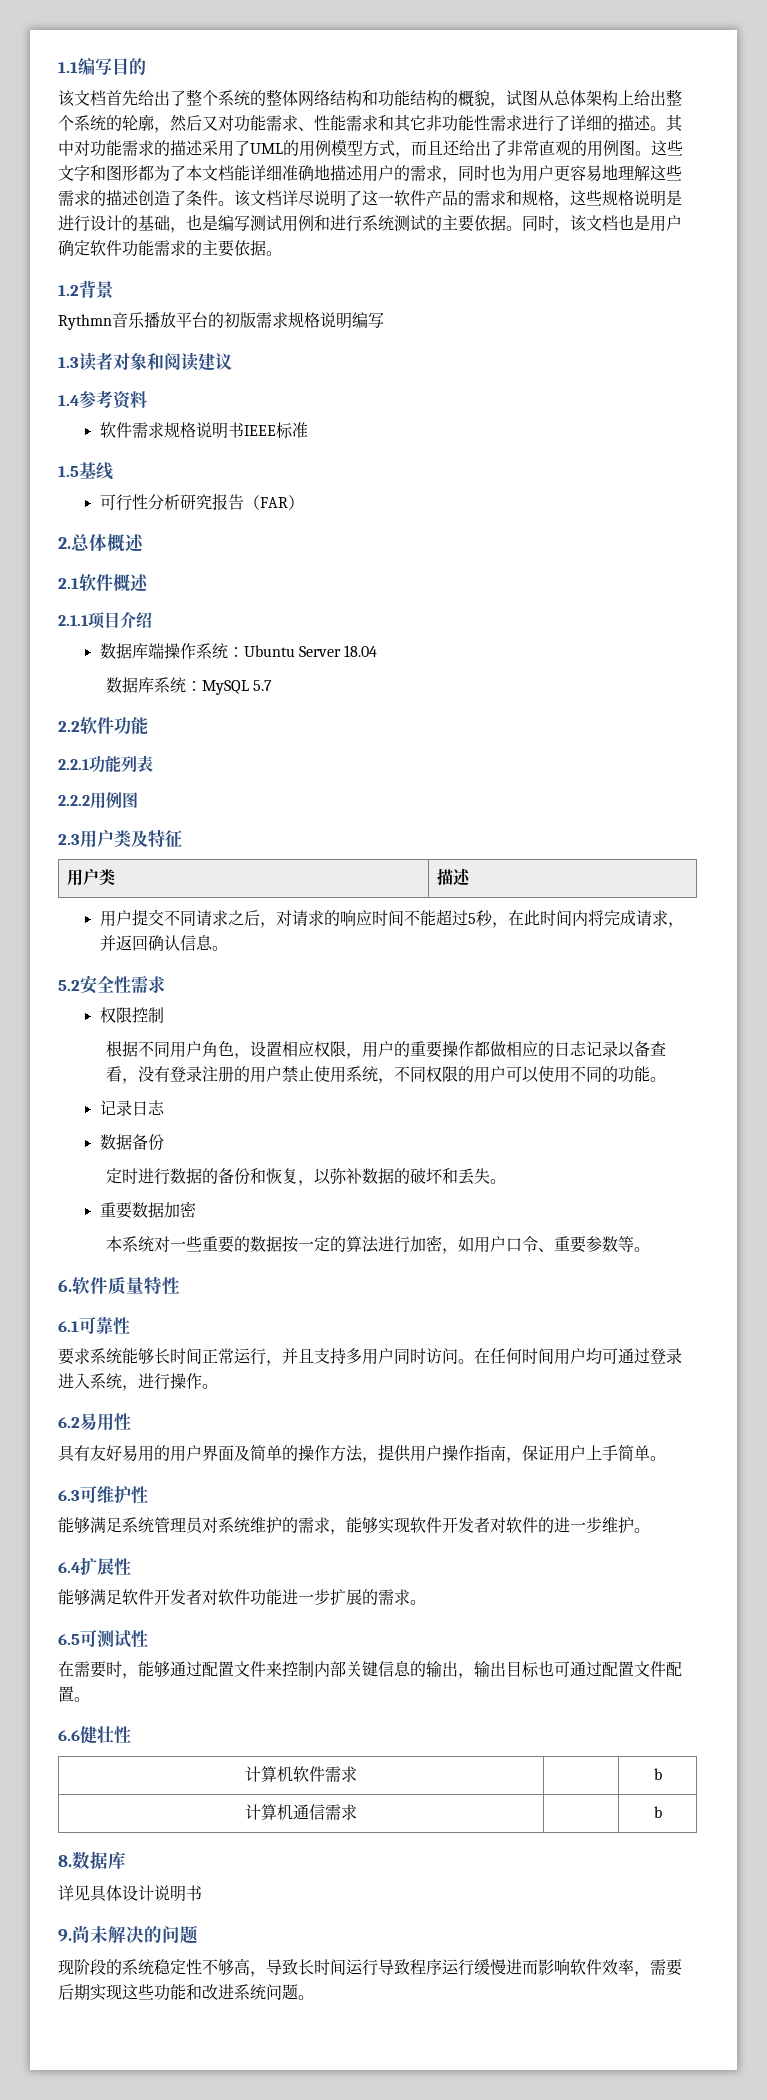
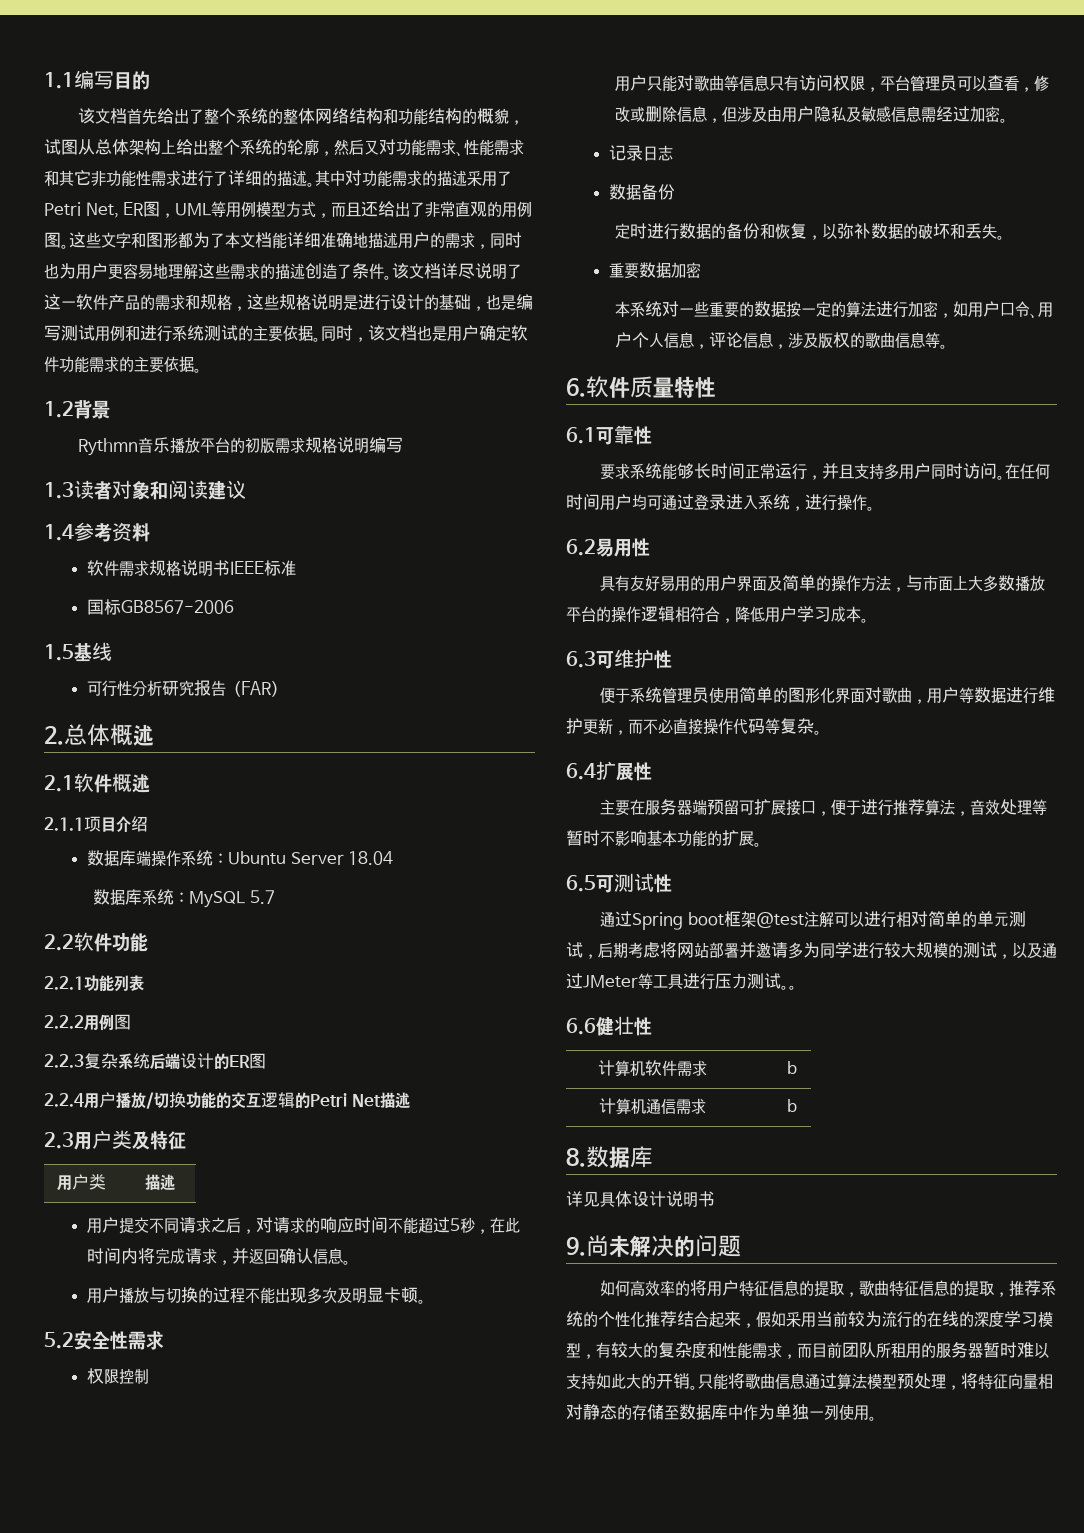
[250,140,299,156] UML的 -> [44,201,227,218] Petri Net, ER图，UML等
(308, 430) none -> [87,599,235,615] // 国标GB8567-2006
(138, 800) none -> [44,1053,266,1070] [44,1092,410,1109] // 2.2.3复杂系统后端设计的ER图 // 2.2.4用户播放/切换功能的交互逻辑的Petri Net描述
(228, 948) none -> [87,1287,427,1304] // 用户播放与切换的过程不能出现多次及明显卡顿。
[105,1040,666,1059] [105,1066,650,1084] 根据不同用户角色，设置相应权限，用户的重要操作都做相应的日志记录以备查看，没有登录注册的用户禁止使用系统，不同权限的用户可以使用不同的功能 -> [615,75,1050,92] [615,106,1001,123] 用户只能对歌曲等信息只有访问权限，平台管理员可以查看，修改或删除信息，但涉及由用户隐私及敏感信息需经过加密
[553,1236,618,1253] 重要参数 -> [1038,302,1054,317] [615,332,926,349] 用户个人信息，评论信息，涉及版权的歌曲信息
[378,1444,650,1463] 提供用户操作指南，保证用户上手简单 -> [906,575,1046,592] [566,606,861,623] 与市面上大多数播放平台的操作逻辑相符合，降低用户学习成本
[58,1517,122,1534] 能够满足 -> [600,687,631,703] 便于
[202,1517,650,1535] [58,1557,131,1576] [58,1589,426,1606] [58,1629,148,1648] [58,1660,682,1679] [58,1686,74,1702] 对系统维护的需求，能够实现软件开发者对软件的进一步维护。 // 6.4扩展性 // 能够满足软件开发者对软件功能进一步扩展的需求。 // 6.5可测试性 // 在需要时，能够通过配置文件来控制内部关键信息的输出，输出目标也可通过配置文件配置 -> [709,687,1056,704] [566,718,822,735] [566,761,652,781] [600,799,1048,816] [566,830,762,847] [566,873,672,893] [600,911,1026,930] [566,942,1057,959] [566,973,789,990] 使用简单的图形化界面对歌曲，用户等数据进行维护更新，而不必直接操作代码等复杂。 // 6.4扩展性 // 主要在服务器端预留可扩展接口，便于进行推荐算法，音效处理等暂时不影响基本功能的扩展。 // 6.5可测试性 // 通过Spring boot框架@test注解可以进行相对简单的单元测试，后期考虑将网站部署并邀请多为同学进行较大规模的测试，以及通过JMeter等工具进行压力测试。
[58,1958,682,1977] [58,1984,298,2001] 现阶段的系统稳定性不够高，导致长时间运行导致程序运行缓慢进而影响软件效率，需要后期实现这些功能和改进系统问题 -> [600,1280,1057,1297] [566,1311,1053,1328] [566,1342,1049,1359] [566,1373,1053,1390] [566,1404,869,1421] 如何高效率的将用户特征信息的提取，歌曲特征信息的提取，推荐系统的个性化推荐结合起来，假如采用当前较为流行的在线的深度学习模型，有较大的复杂度和性能需求，而目前团队所租用的服务器暂时难以支持如此大的开销。只能将歌曲信息通过算法模型预处理，将特征向量相对静态的存储至数据库中作为单独一列使用

